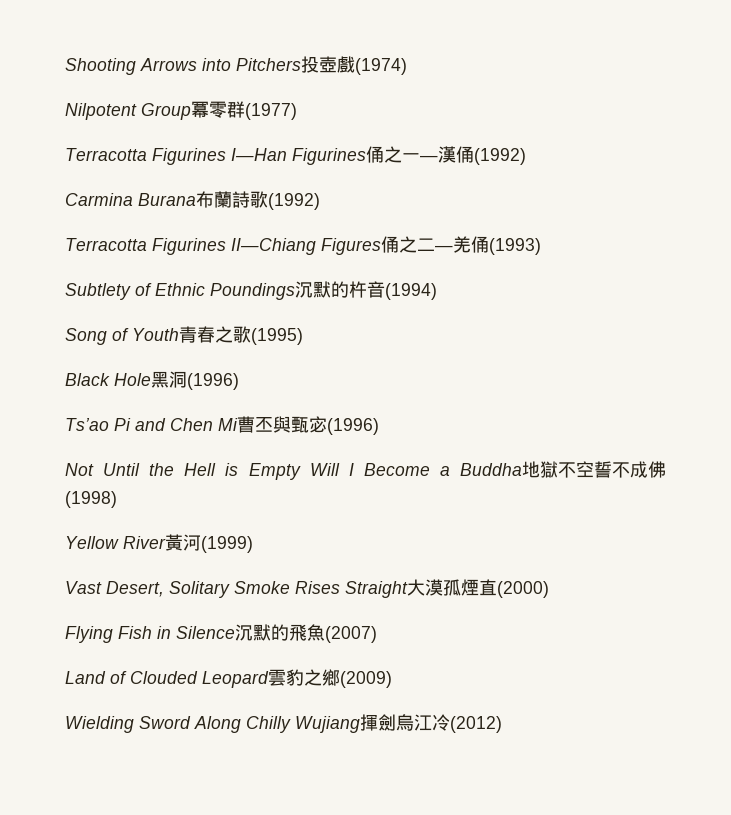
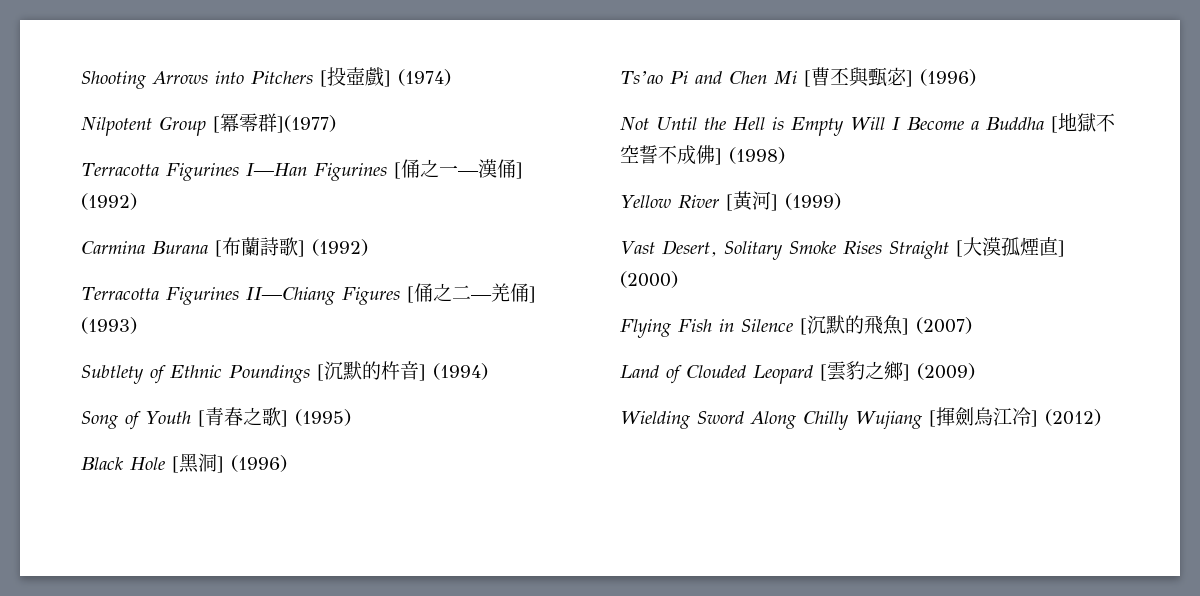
[301,56,355,73] 投壺戲 -> [320,67,391,87] [投壺戲]
[191,101,297,120] 冪零群(1977) -> [213,113,336,133] [冪零群](1977)
(366, 156) none -> [393,162,401,179] [
(474, 154) none -> [515,162,523,179] ]
(196, 199) none -> [215,240,222,257] [
(268, 199) none -> [298,240,305,257] ]
(381, 246) none -> [406,286,414,303] [
(489, 244) none -> [528,286,536,303] ]
(295, 291) none -> [317,364,324,381] [
(385, 289) none -> [419,364,426,381] ]
(179, 334) none -> [197,410,205,427] [
(251, 334) none -> [280,410,288,427] ]
[151,371,187,388] 黑洞 -> [172,453,224,473] [黑洞]
(238, 424) none -> [803,70,811,87] [
(327, 424) none -> [905,70,913,87] ]
(522, 469) none -> [1050,116,1058,133] [
(666, 469) none -> [715,148,722,165] ]
[165,534,201,551] 黃河 -> [725,191,778,211] [黃河]
(408, 589) none -> [955,240,963,257] [
(497, 587) none -> [1057,240,1065,257] ]
(235, 632) none -> [800,318,807,335] [
(325, 632) none -> [902,318,909,335] ]
(269, 679) none -> [820,364,827,381] [
(340, 677) none -> [903,364,910,381] ]
(360, 724) none -> [928,410,936,427] [
(450, 722) none -> [1030,410,1038,427] ]

